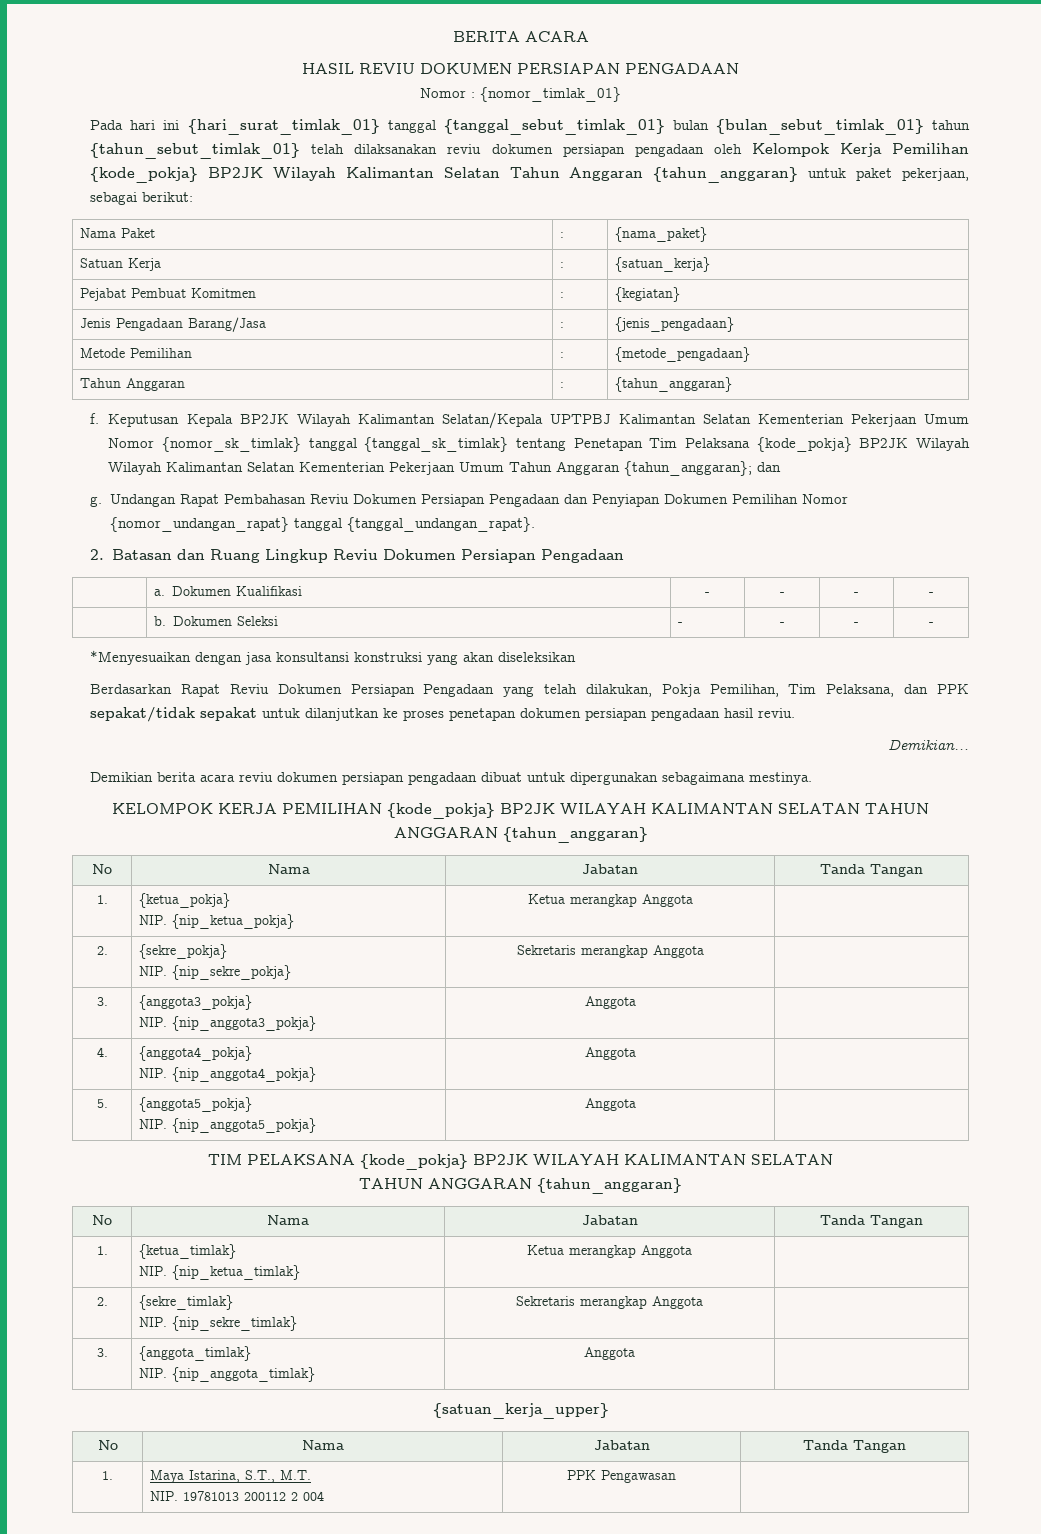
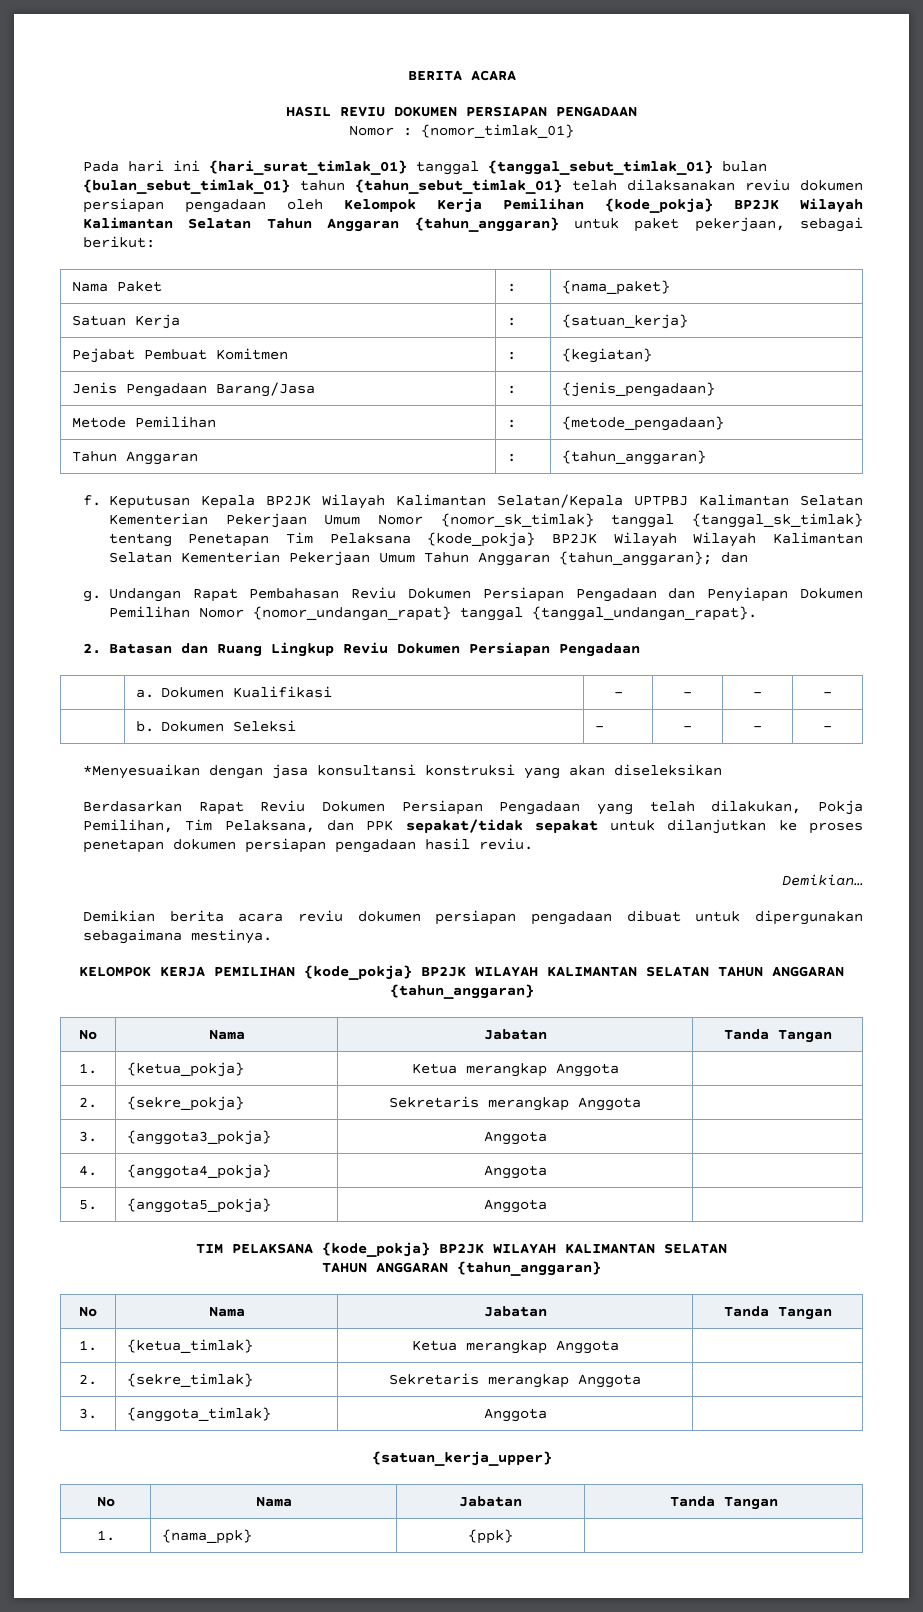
[138,914,294,929] // NIP. {nip_ketua_pokja} -> (244, 1069) none
[138,965,291,980] // NIP. {nip_sekre_pokja} -> (244, 1103) none
[138,1016,316,1031] // NIP. {nip_anggota3_pokja} -> (271, 1137) none
[138,1067,316,1082] // NIP. {nip_anggota4_pokja} -> (271, 1171) none
[138,1118,316,1133] // NIP. {nip_anggota5_pokja} -> (271, 1205) none
[138,1265,300,1280] // NIP. {nip_ketua_timlak} -> (253, 1346) none
[138,1316,297,1331] // NIP. {nip_sekre_timlak} -> (253, 1380) none
[138,1367,315,1382] // NIP. {nip_anggota_timlak} -> (271, 1414) none
[149,1470,311,1483] [149,1491,324,1501] [567,1470,676,1483] Maya Istarina, S.T., M.T. // NIP. 19781013 200112 2 004 | PPK Pengawasan -> [161,1529,252,1544] [468,1529,513,1544] {nama_ppk} | {ppk}

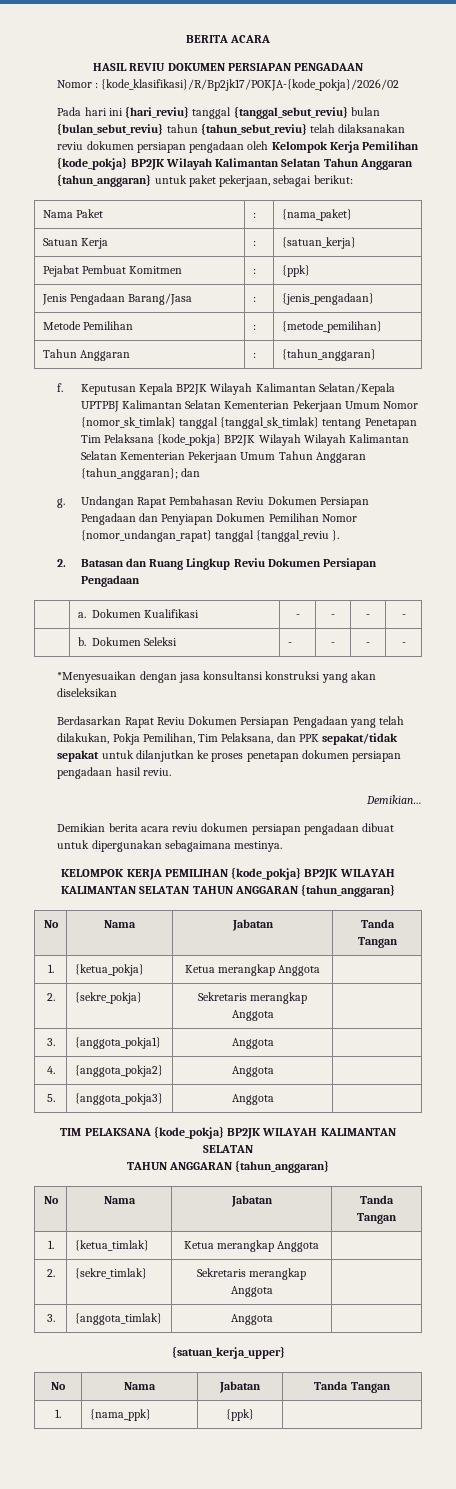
[421,124,574,138] {nomor_timlak_01} -> [101,79,400,91] {kode_klasifikasi}/R/Bp2jk17/POKJA-{kode_pokja}/2026/02
[209,160,768,175] [83,179,563,194] {hari_surat_timlak_01} tanggal {tanggal_sebut_timlak_01} bulan {bulan_sebut_timlak_01} tahun {tahun_sebut_timlak_01} -> [125,106,380,119] [57,123,307,135] {hari_reviu} tanggal {tanggal_sebut_reviu} bulan {bulan_sebut_reviu} tahun {tahun_sebut_reviu}
[561,348,652,363] {kegiatan} -> [281,265,310,277] {ppk}
[561,416,724,431] {metode_pengadaan} -> [281,321,382,333] {metode_pemilihan}
[531,606,757,621] {tanggal_undangan_rapat}. -> [256,530,340,542] {tanggal_reviu }.
[126,1130,271,1145] {anggota3_pokja} -> [74,1037,161,1049] {anggota_pokja1}
[126,1164,271,1179] {anggota4_pokja} -> [74,1065,163,1077] {anggota_pokja2}
[126,1198,271,1213] {anggota5_pokja} -> [74,1093,163,1105] {anggota_pokja3}

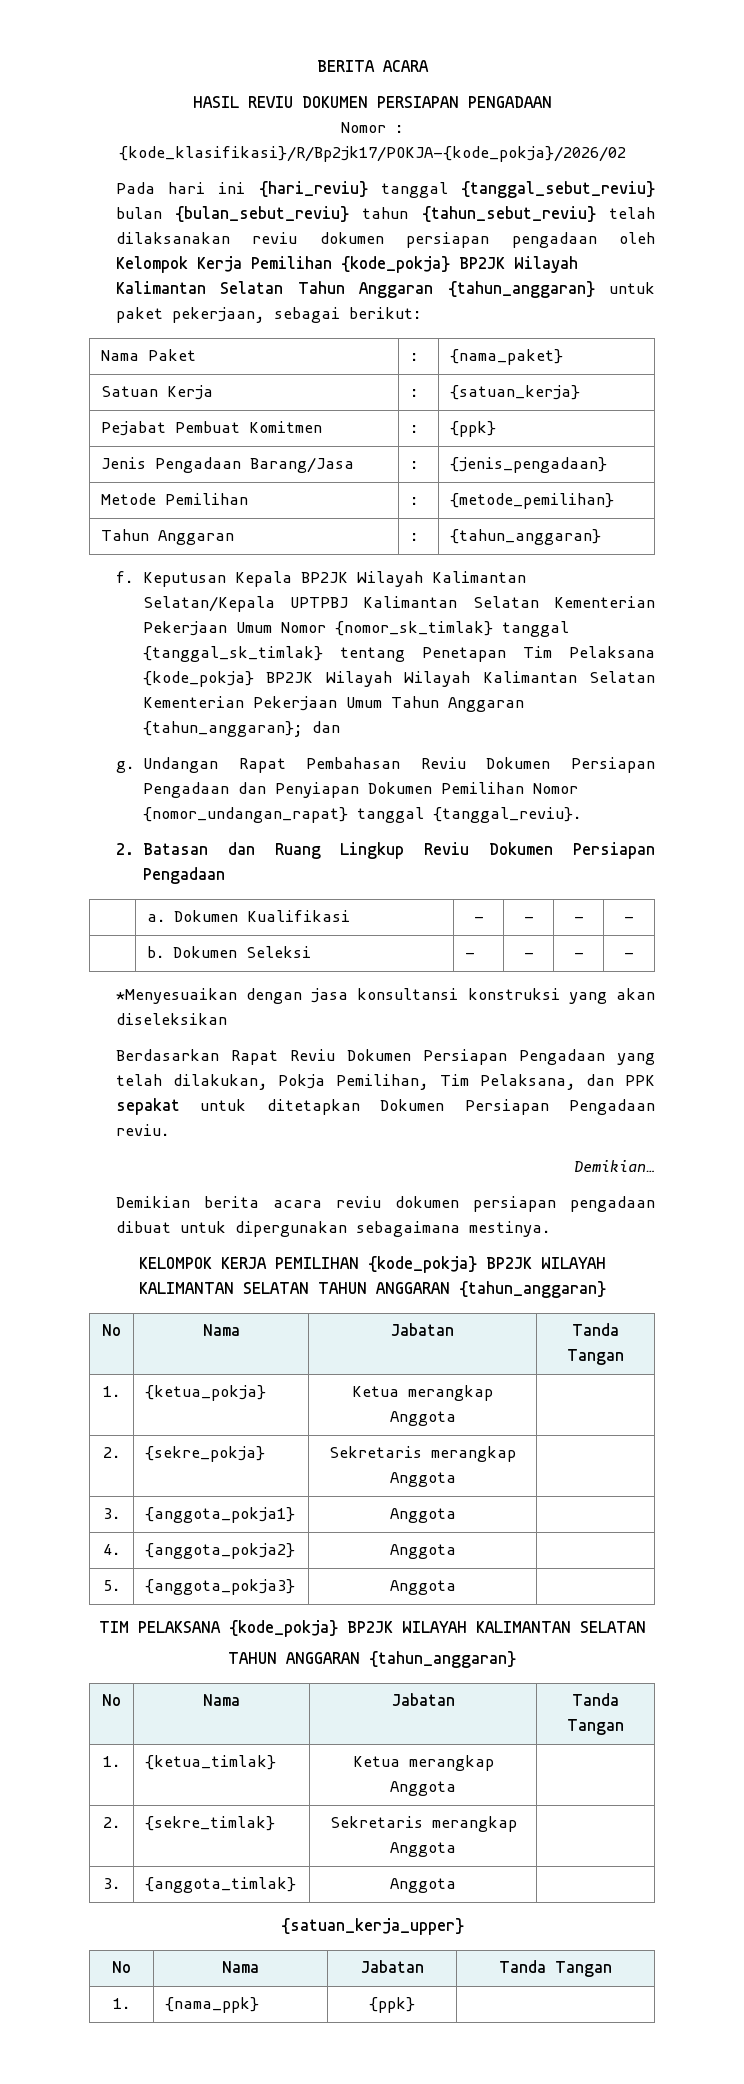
[256,530,340,542] {tanggal_reviu }. -> [433,807,583,823] {tanggal_reviu}.
[322,733,399,745] sepakat/tidak -> (655, 1080) none
[135,750,402,762] [57,767,141,779] dilanjutkan ke proses penetapan dokumen persiapan pengadaan hasil -> [266,1099,655,1115] ditetapkan Dokumen Persiapan Pengadaan

